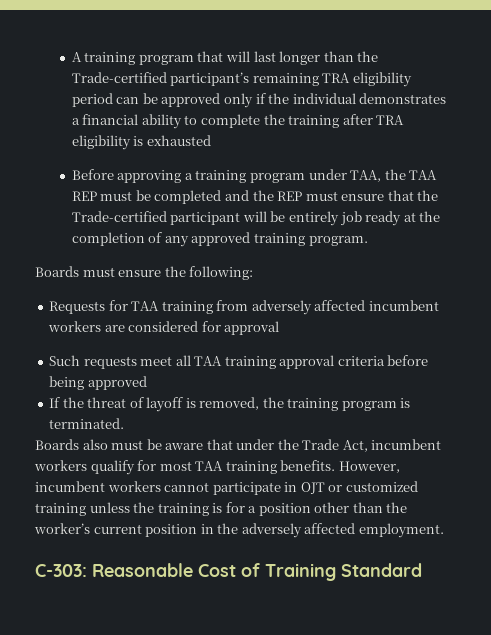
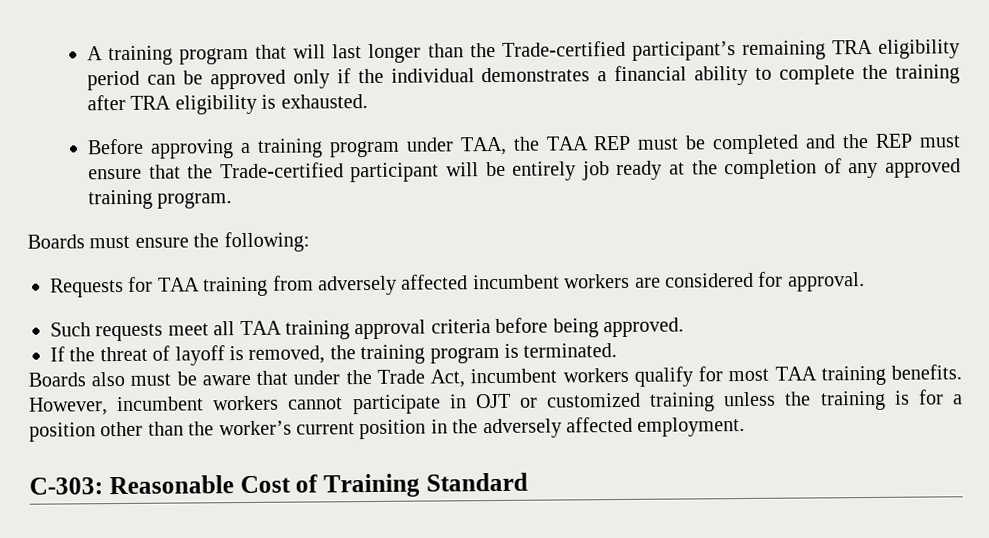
[146,135,211,146] exhausted -> [280,94,368,109] exhausted.
[224,321,280,335] approval -> [787,272,865,292] approval.
[87,376,147,390] approved -> [602,317,684,338] approved.

